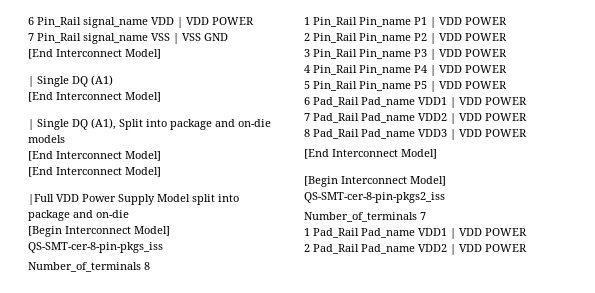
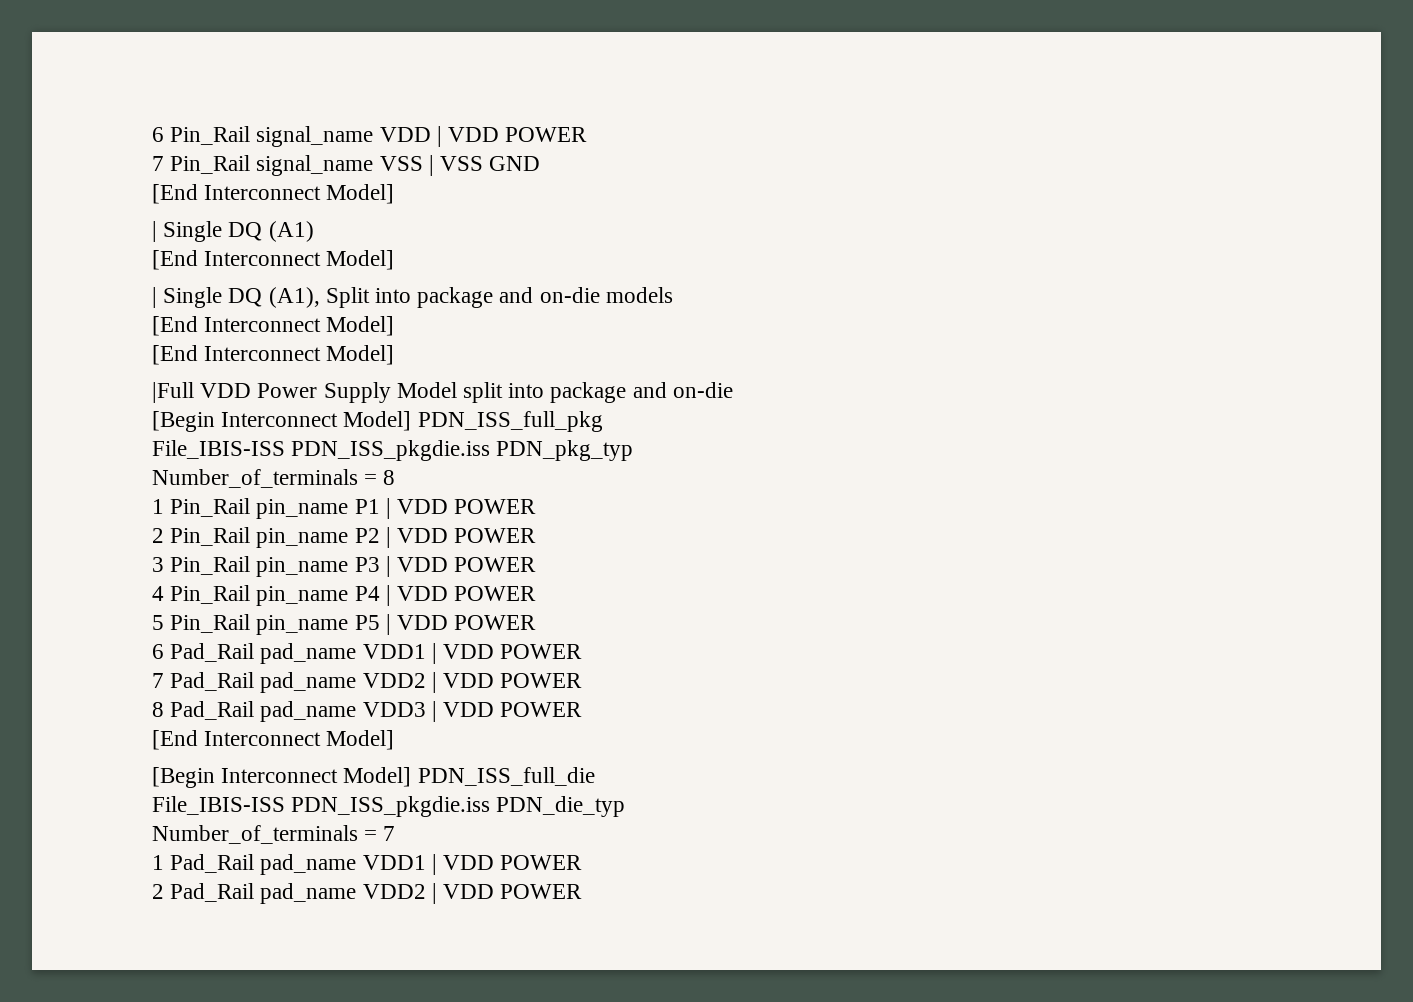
[28,242,163,253] [28,262,141,272] QS-SMT-cer-8-pin-pkgs_iss // Number_of_terminals -> [417,411,603,432] [152,440,634,461] [152,469,378,488] PDN_ISS_full_pkg // File_IBIS-ISS PDN_ISS_pkgdie.iss PDN_pkg_typ // Number_of_terminals =
[359,17,411,27] Pin_name -> [256,499,349,519] pin_name
[359,33,411,43] Pin_name -> [256,528,349,548] pin_name
[359,49,411,59] Pin_name -> [256,557,349,577] pin_name
[359,65,411,75] Pin_name -> [256,586,349,606] pin_name
[359,81,411,91] Pin_name -> [256,615,349,635] pin_name
[361,97,415,107] Pad_name -> [260,643,357,664] pad_name
[361,113,415,123] Pad_name -> [260,672,357,693] pad_name
[361,129,415,139] Pad_name -> [260,701,357,722] pad_name
[304,192,445,203] [304,212,417,222] QS-SMT-cer-8-pin-pkgs2_iss // Number_of_terminals -> [417,767,595,786] [152,796,626,817] [152,825,378,844] PDN_ISS_full_die // File_IBIS-ISS PDN_ISS_pkgdie.iss PDN_die_typ // Number_of_terminals =
[361,228,415,238] Pad_name -> [260,854,357,875] pad_name
[361,244,415,254] Pad_name -> [260,883,357,904] pad_name

